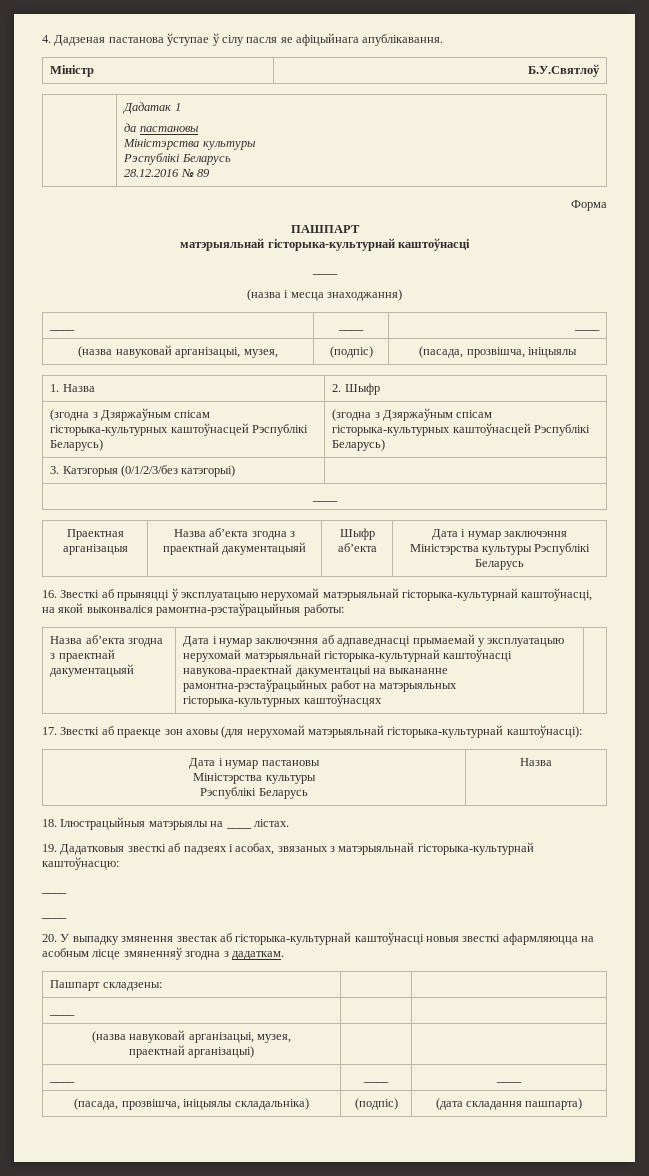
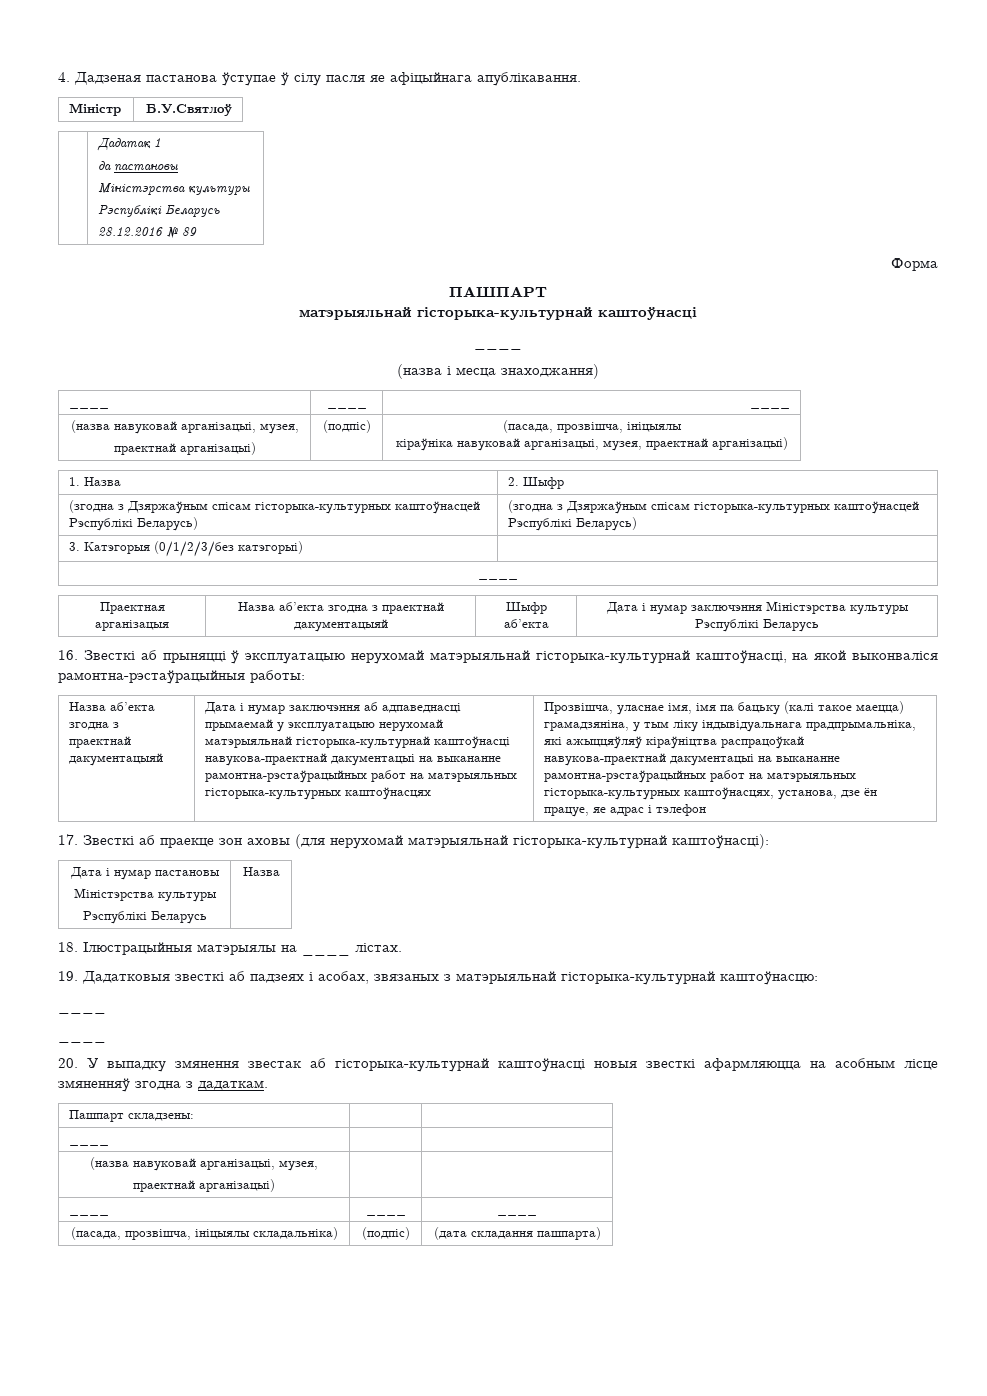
(278, 353) none -> [113,442,256,455] // праектнай арганiзацыi)
(577, 352) none -> [395,437,788,451] // кiраўнiка навуковай арганiзацыi, музея, праектнай арганiзацыi)
(382, 700) none -> [544,701,905,715] [544,720,917,732] [544,736,805,749] [544,753,841,766] [544,770,857,783] [544,787,878,800] [544,804,707,817] Прозвiшча, уласнае iмя, iмя па бацьку (калi такое маецца) грамадзянiна, у тым лiку iндывiдуальнага прадпрымальнiка, якi ажыццяўляў кiраўнiцтва распрацоўкай навукова-праектнай дакументацыi на выкананне рамонтна-рэстаўрацыйных работ на матэрыяльных гiсторыка-культурных каштоўнасцях, установа, дзе ён працуе, яе адрас i тэлефон

